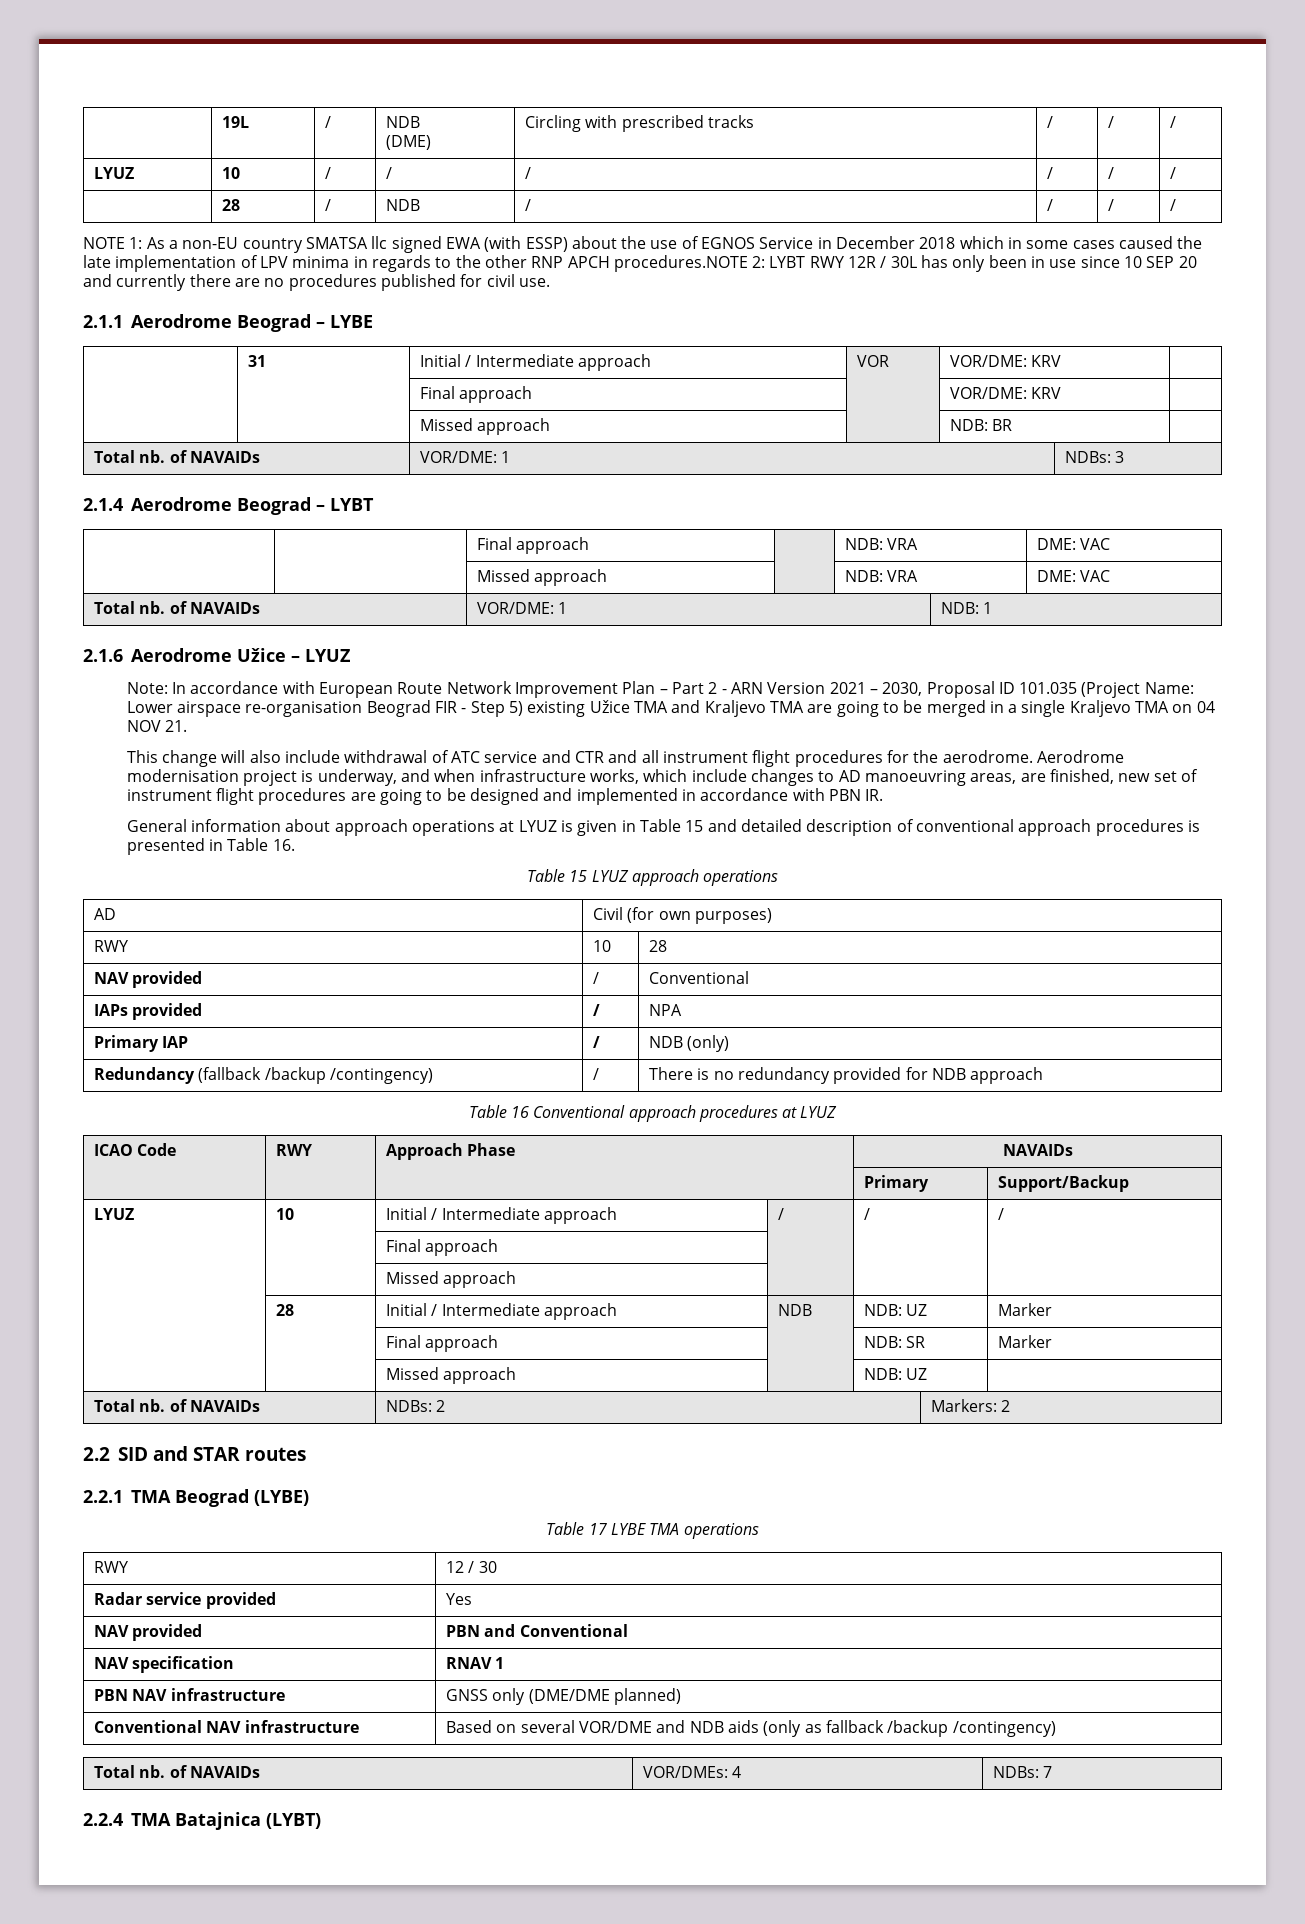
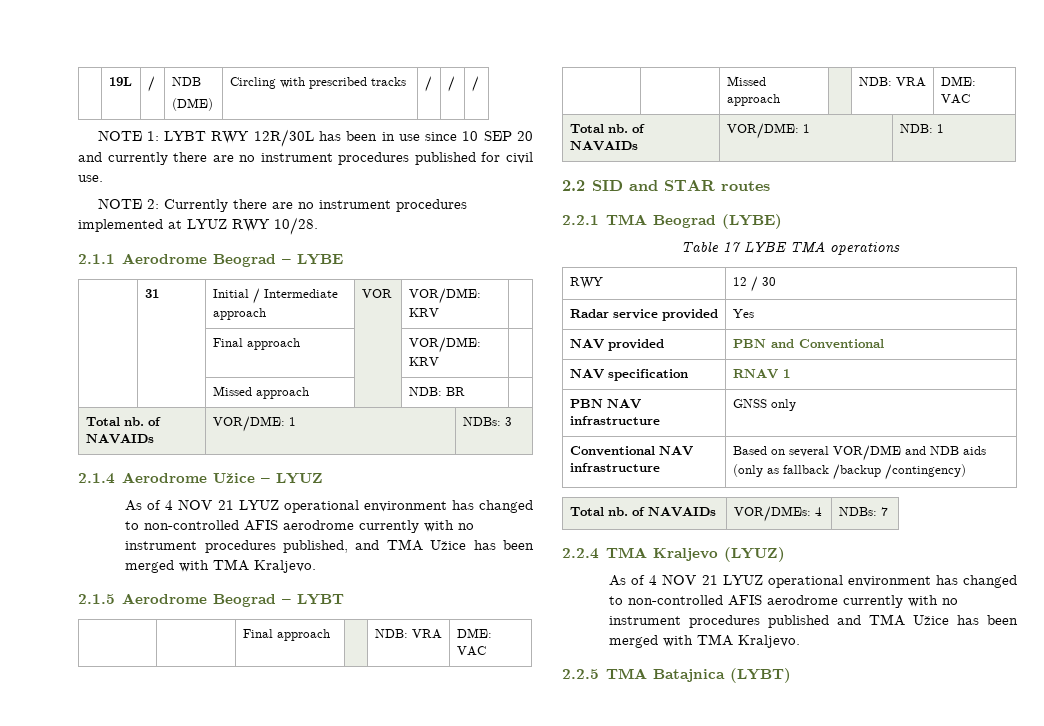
[94,167,135,179] [222,167,241,179] [325,167,332,179] [386,167,393,179] [525,167,532,179] [1047,167,1054,179] [1108,167,1115,179] [1170,167,1177,179] [222,199,241,211] [325,199,332,211] [386,199,421,211] [525,199,532,211] [1047,199,1054,211] [1108,199,1115,211] [1170,199,1177,211] [83,236,1203,253] [83,255,986,272] // LYUZ | 10 | / | / | / | / | / | / // | 28 | / | NDB | / | / | / | / // NOTE 1: As a non-EU country SMATSA llc signed EWA (with ESSP) about the use of EGNOS Service in December 2018 which in some cases caused the late implementation of LPV minima in regards to the other RNP APCH procedures.NOTE 2: LYBT RWY 12R / 30L has only -> [97,129,342,147] // NOTE 1: LYBT RWY 12R/30L has
(285, 282) none -> [260,153,333,162] instrument
(550, 282) none -> [97,198,467,212] [78,217,318,235] // NOTE 2: Currently there are no instrument procedures implemented at LYUZ RWY 10/28.
(232, 504) none -> [213,473,324,484] [125,499,533,513] [125,520,475,533] [125,539,535,553] [125,559,317,573] [78,593,208,604] Užice – LYUZ // As of 4 NOV 21 LYUZ operational environment has changed to non-controlled AFIS aerodrome currently with no instrument procedures published, and TMA Užice has been merged with TMA Kraljevo. // 2.1.5 Aerodrome
[83,648,350,662] [126,681,1194,698] [126,700,1215,717] [126,720,188,732] [126,750,1124,767] [126,769,1198,786] [126,788,884,805] [126,819,1200,836] [126,838,295,855] [526,869,779,886] [94,908,117,920] [593,907,773,924] [94,940,129,952] [593,940,612,952] [649,940,668,952] [94,971,203,988] [593,972,600,984] [649,971,750,984] [94,1003,203,1020] [593,1004,601,1016] [649,1004,683,1016] [94,1035,189,1052] [593,1036,601,1048] [649,1035,730,1052] [94,1067,434,1084] [593,1068,600,1080] [649,1067,1044,1084] [468,1105,838,1122] [94,1143,177,1156] [276,1144,313,1156] [386,1143,516,1160] [1002,1144,1073,1156] [864,1175,930,1192] [998,1175,1130,1192] [94,1208,135,1220] [276,1208,295,1220] [386,1207,618,1224] [778,1208,785,1220] [864,1208,871,1220] [998,1208,1005,1220] [386,1239,499,1256] [386,1271,517,1288] [276,1304,295,1316] [386,1303,618,1320] [778,1304,813,1316] [864,1304,928,1316] [998,1303,1053,1316] [386,1335,499,1352] [864,1336,926,1348] [998,1335,1053,1348] [386,1367,517,1384] [864,1368,928,1380] [94,1399,261,1412] [386,1400,446,1412] [931,1399,1011,1412] // 2.1.6 Aerodrome Užice – LYUZ // Note: In accordance with European Route Network Improvement Plan – Part 2 - ARN Version 2021 – 2030, Proposal ID 101.035 (Project Name: Lower airspace re-organisation Beograd FIR - Step 5) existing Užice TMA and Kraljevo TMA are going to be merged in a single Kraljevo TMA on 04 NOV 21. // This change will also include withdrawal of ATC service and CTR and all instrument flight procedures for the aerodrome. Aerodrome modernisation project is underway, and when infrastructure works, which include changes to AD manoeuvring areas, are finished, new set of instrument flight procedures are going to be designed and implemented in accordance with PBN IR. // General information about approach operations at LYUZ is given in Table 15 and detailed description of conventional approach procedures is presented in Table 16. // Table 15 LYUZ approach operations // AD | Civil (for own purposes) // RWY | 10 | 28 // NAV provided | / | Conventional // IAPs provided | / | NPA // Primary IAP | / | NDB (only) // Redundancy (fallback /backup /contingency) | / | There is no redundancy provided for NDB approach // Table 16 Conventional approach procedures at LYUZ // ICAO Code | RWY | Approach Phase | NAVAIDs // | | | Primary | Support/Backup // LYUZ | 10 | Initial / Intermediate approach | / | / | / // | | Final approach | | | // | | Missed approach | | | // | 28 | Initial / Intermediate approach | NDB | NDB: UZ | Marker // | | Final approach | | NDB: SR | Marker // | | Missed approach | | NDB: UZ | // Total nb. of NAVAIDs | NDBs: 2 | Markers: 2 -> (944, 128) none
[528,1688,682,1705] (DME/DME planned) -> (796, 405) none
(171, 1819) none -> [653,547,786,562] [609,574,1017,588] [609,595,959,608] [609,614,1018,628] [609,634,801,648] [562,668,648,679] Kraljevo (LYUZ) // As of 4 NOV 21 LYUZ operational environment has changed to non-controlled AFIS aerodrome currently with no instrument procedures published and TMA Užice has been merged with TMA Kraljevo. // 2.2.5 TMA

